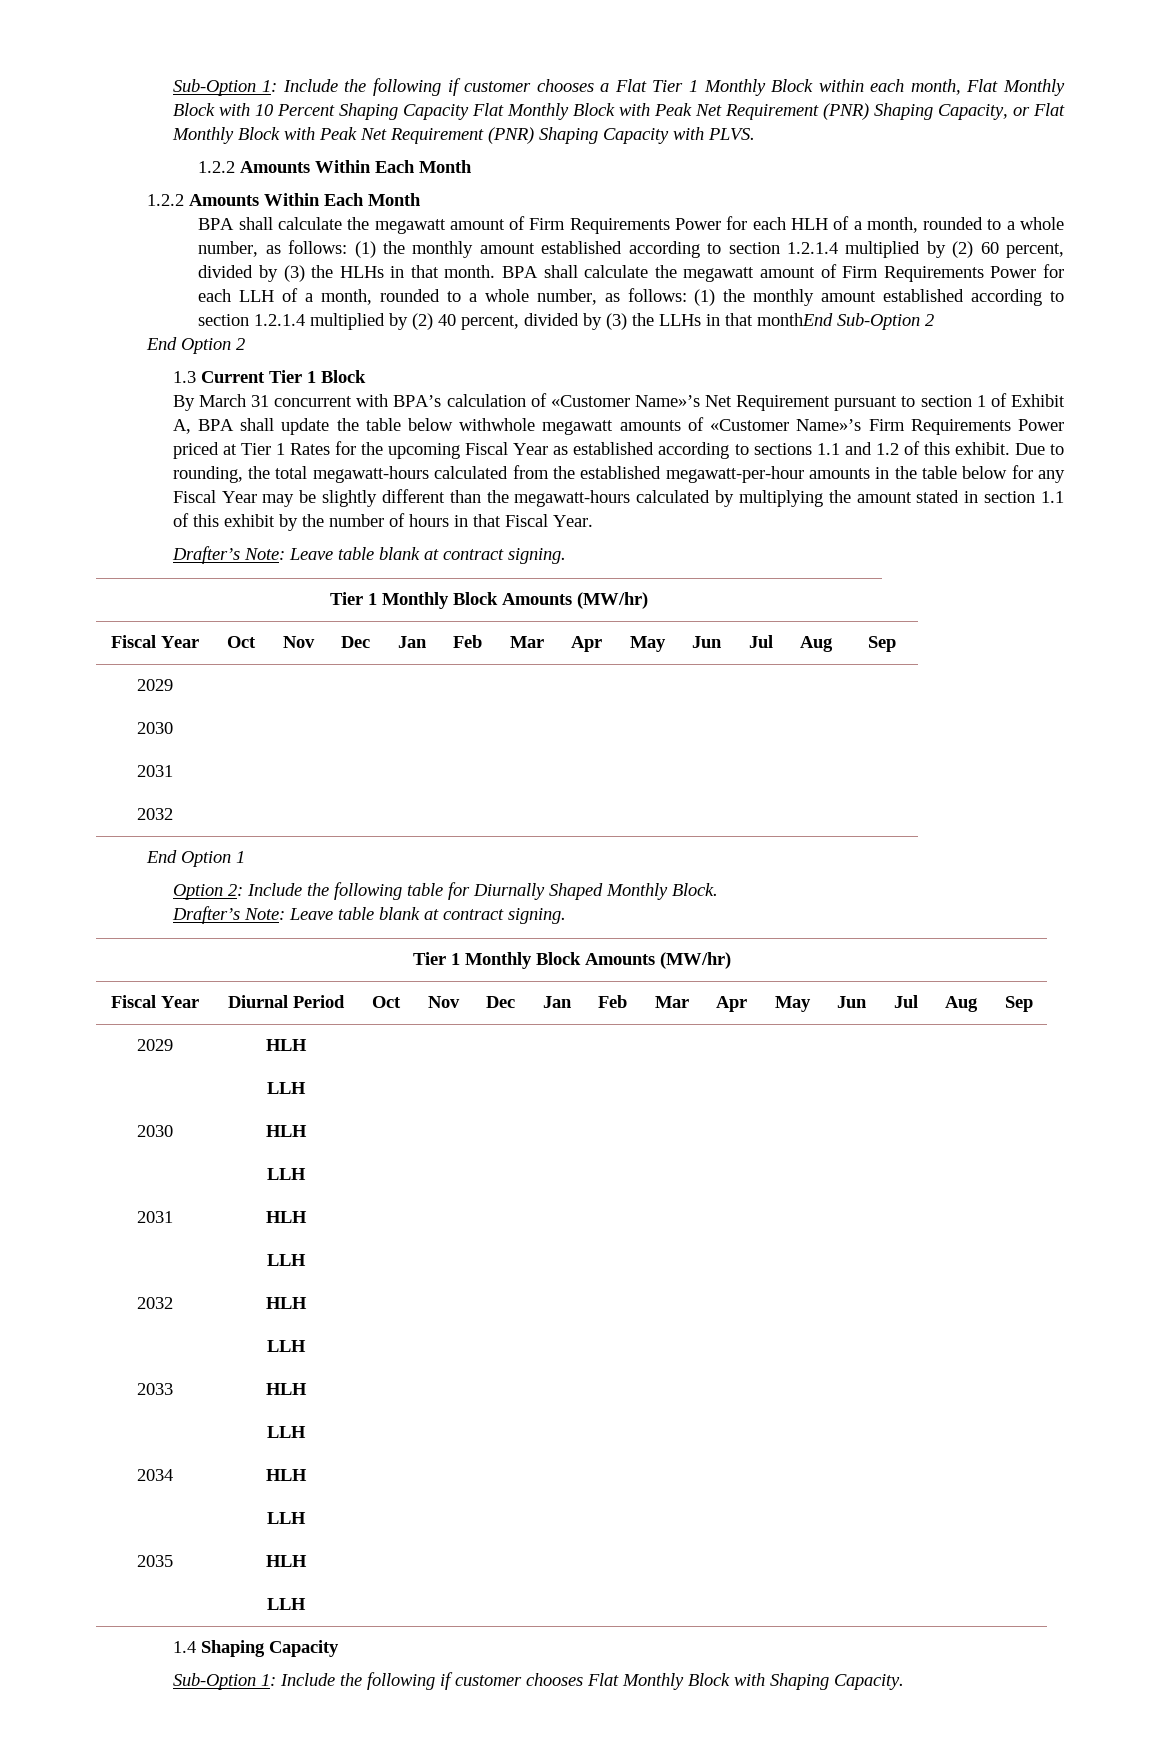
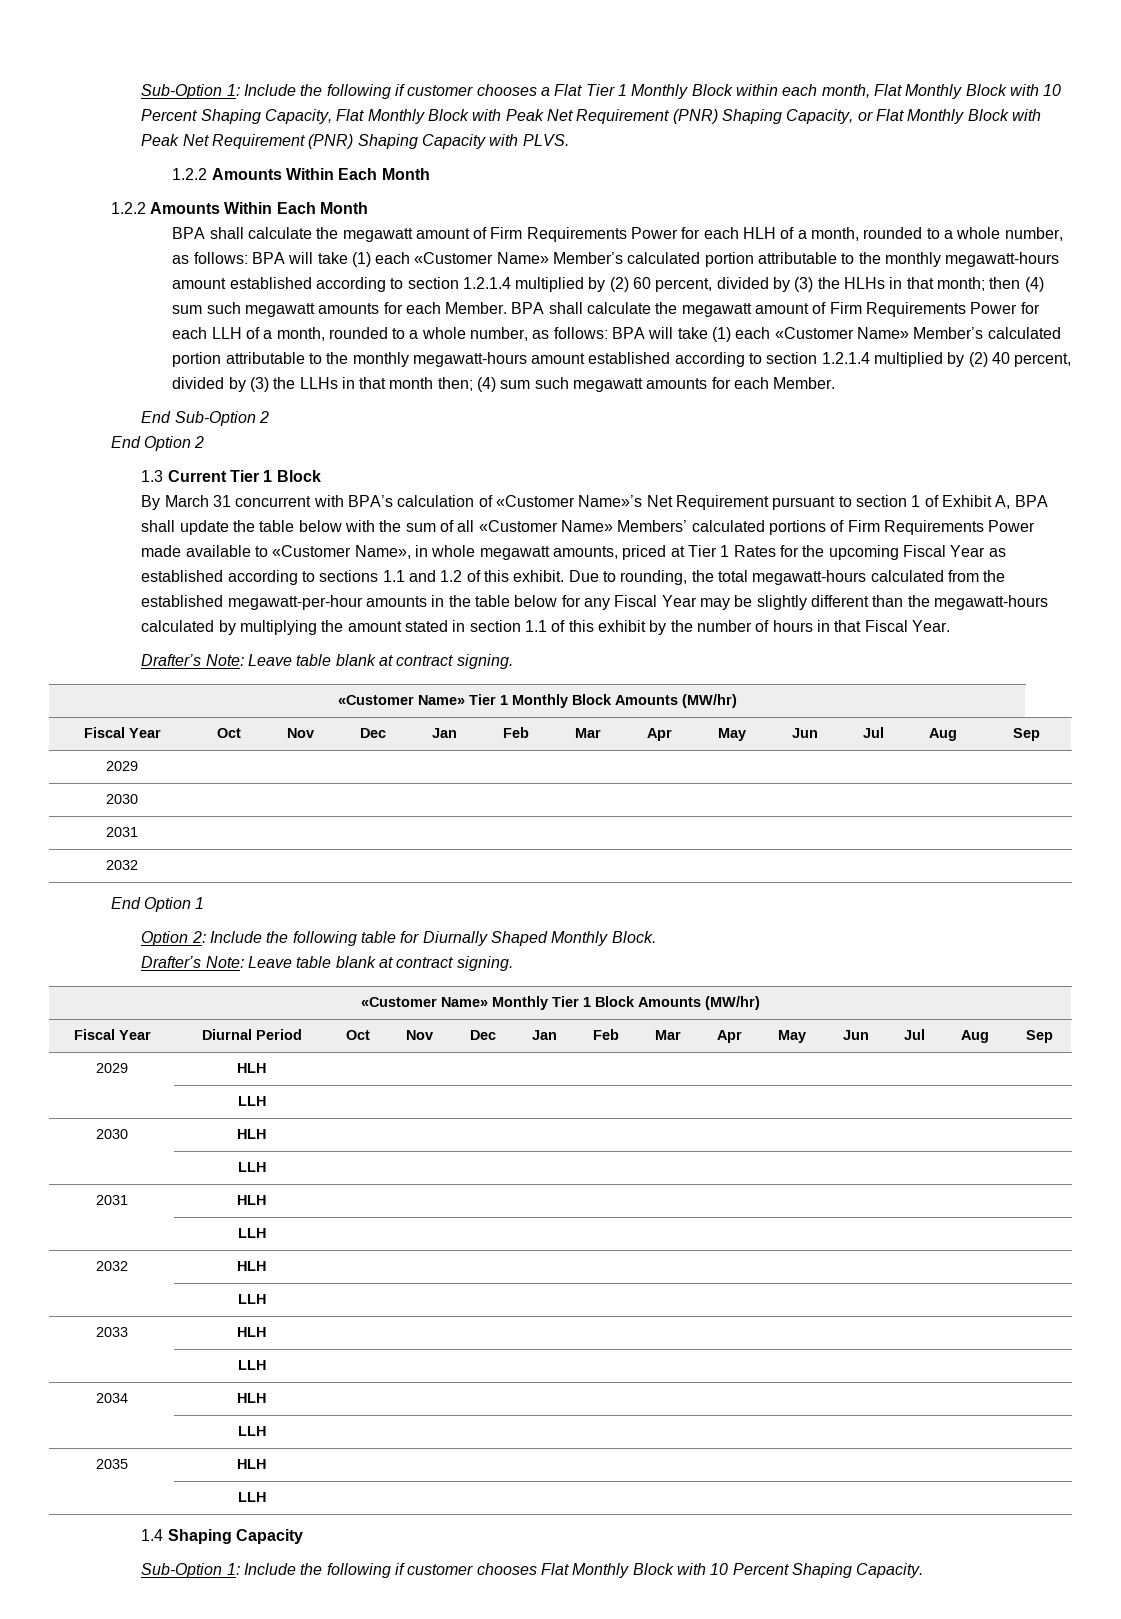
[402,104,469,120] Capacity -> [265,109,333,124] Capacity,
[354,241,474,258] (1) the monthly -> [251,252,1060,267] BPA will take (1) each «Customer Name» Member’s calculated portion attributable to the monthly megawatt-hours
[444,265,496,278] month. -> [936,277,1044,292] [172,302,508,317] month; then (4) sum such megawatt amounts for each Member.
[694,289,815,306] (1) the monthly -> [612,327,1061,342] [172,352,527,367] BPA will take (1) each «Customer Name» Member’s calculated portion attributable to the monthly megawatt-hours
[757,313,834,326] monthEnd -> [389,377,836,392] [141,411,172,423] month then; (4) sum such megawatt amounts for each Member. // End
[459,417,1065,435] withwhole megawatt amounts of «Customer Name»’s Firm Requirements Power -> [345,520,1036,535] [141,545,618,560] with the sum of all «Customer Name» Members’ calculated portions of Firm Requirements Power made available to «Customer Name», in whole megawatt amounts,
(566, 556) none -> [338,695,465,705] «Customer Name»
[412,952,532,969] Tier 1 Monthly -> [361,996,592,1010] «Customer Name» Monthly Tier 1
(765, 1679) none -> [710,1563,789,1575] 10 Percent

